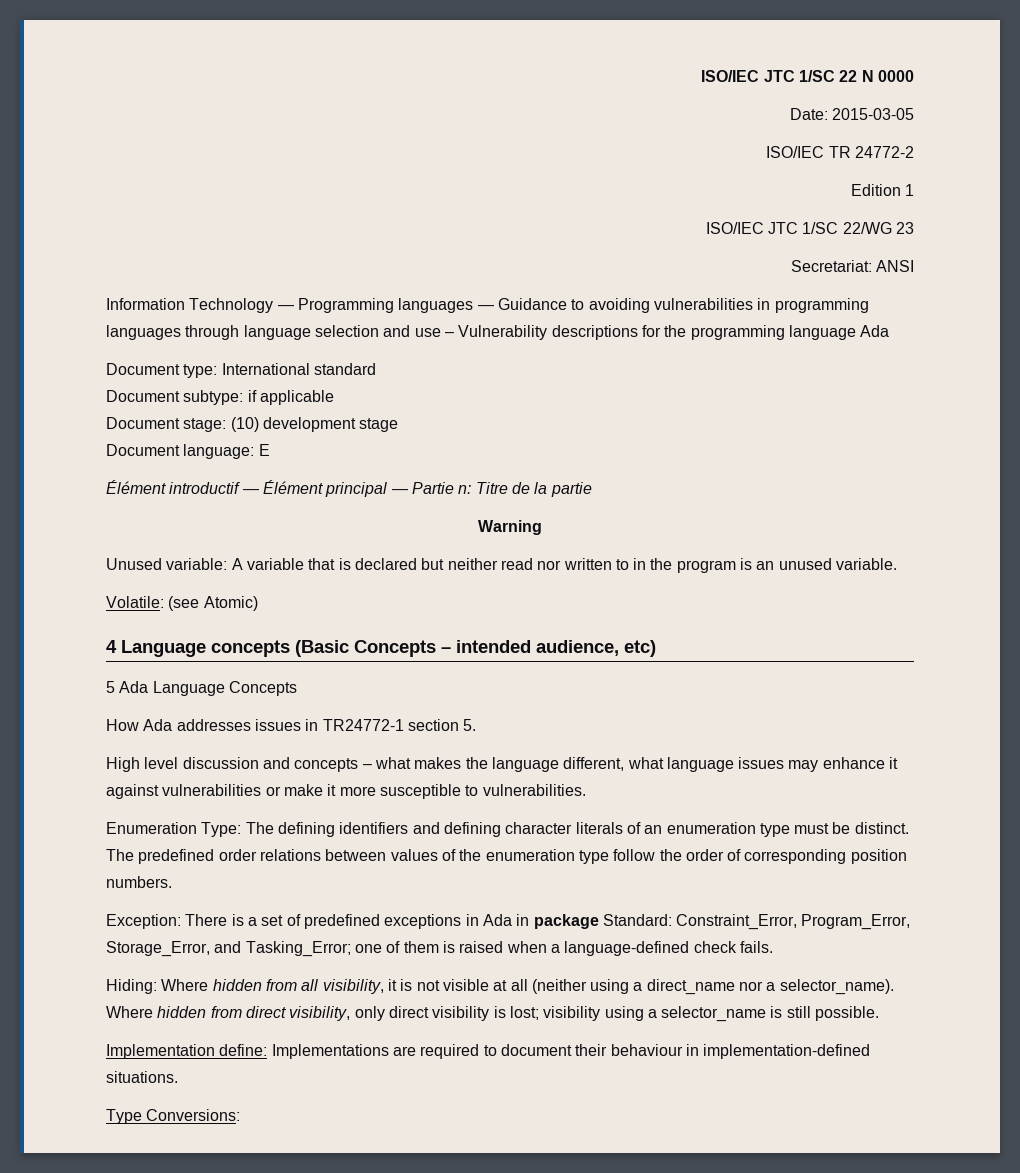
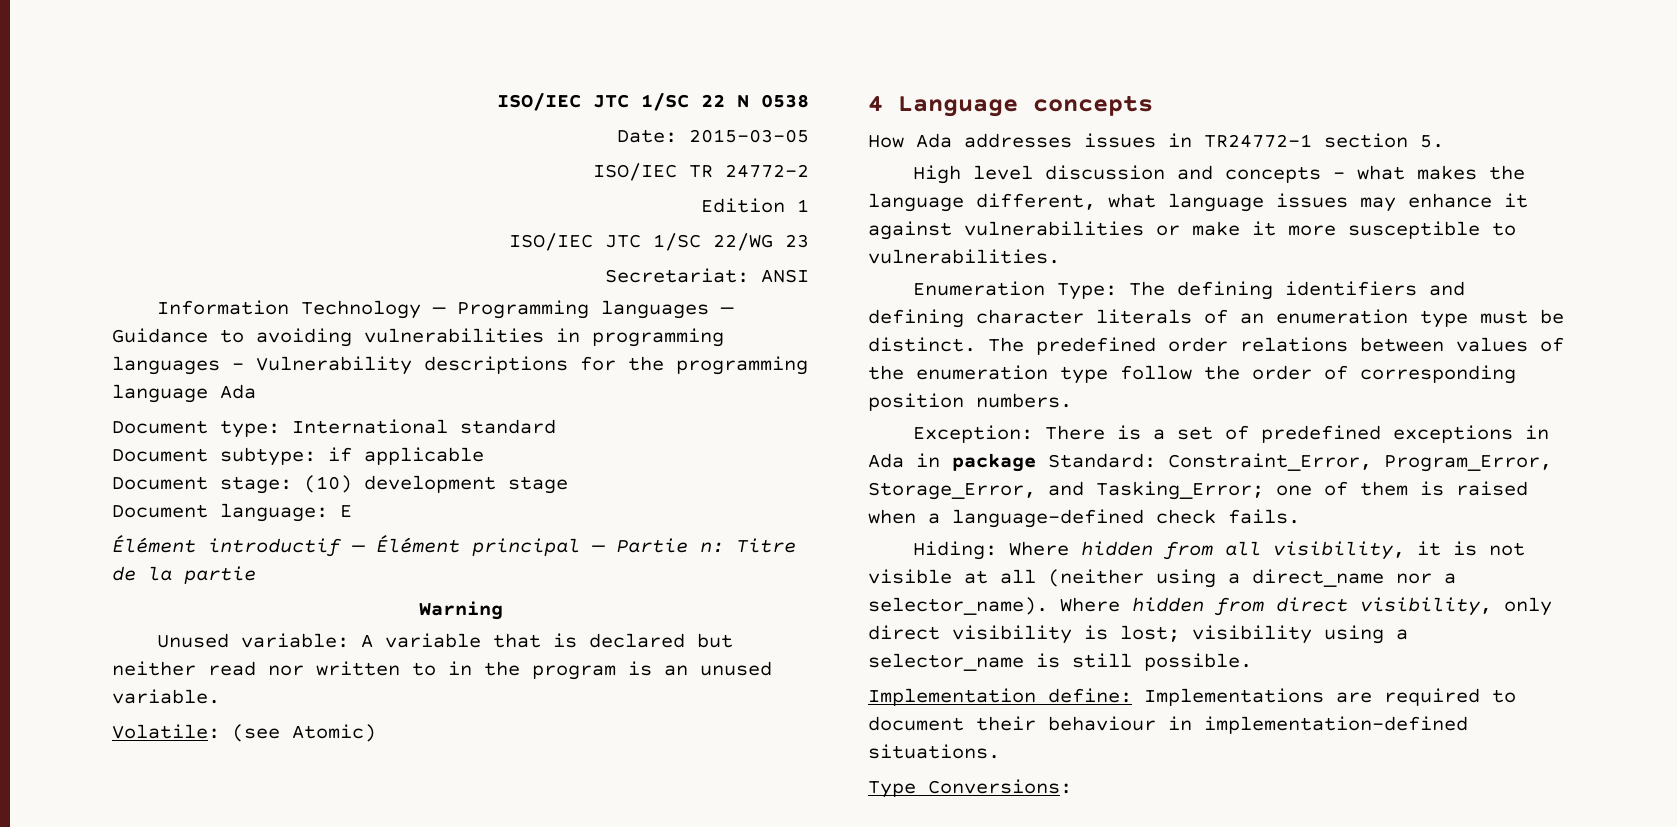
[878,70,915,82] 0000 -> [761,94,809,108] 0538
[185,325,441,340] through language selection and use -> (220, 365) none
[295,640,656,657] [106,681,297,696] (Basic Concepts – intended audience, etc) // 5 Ada Language Concepts -> (1153, 105) none

